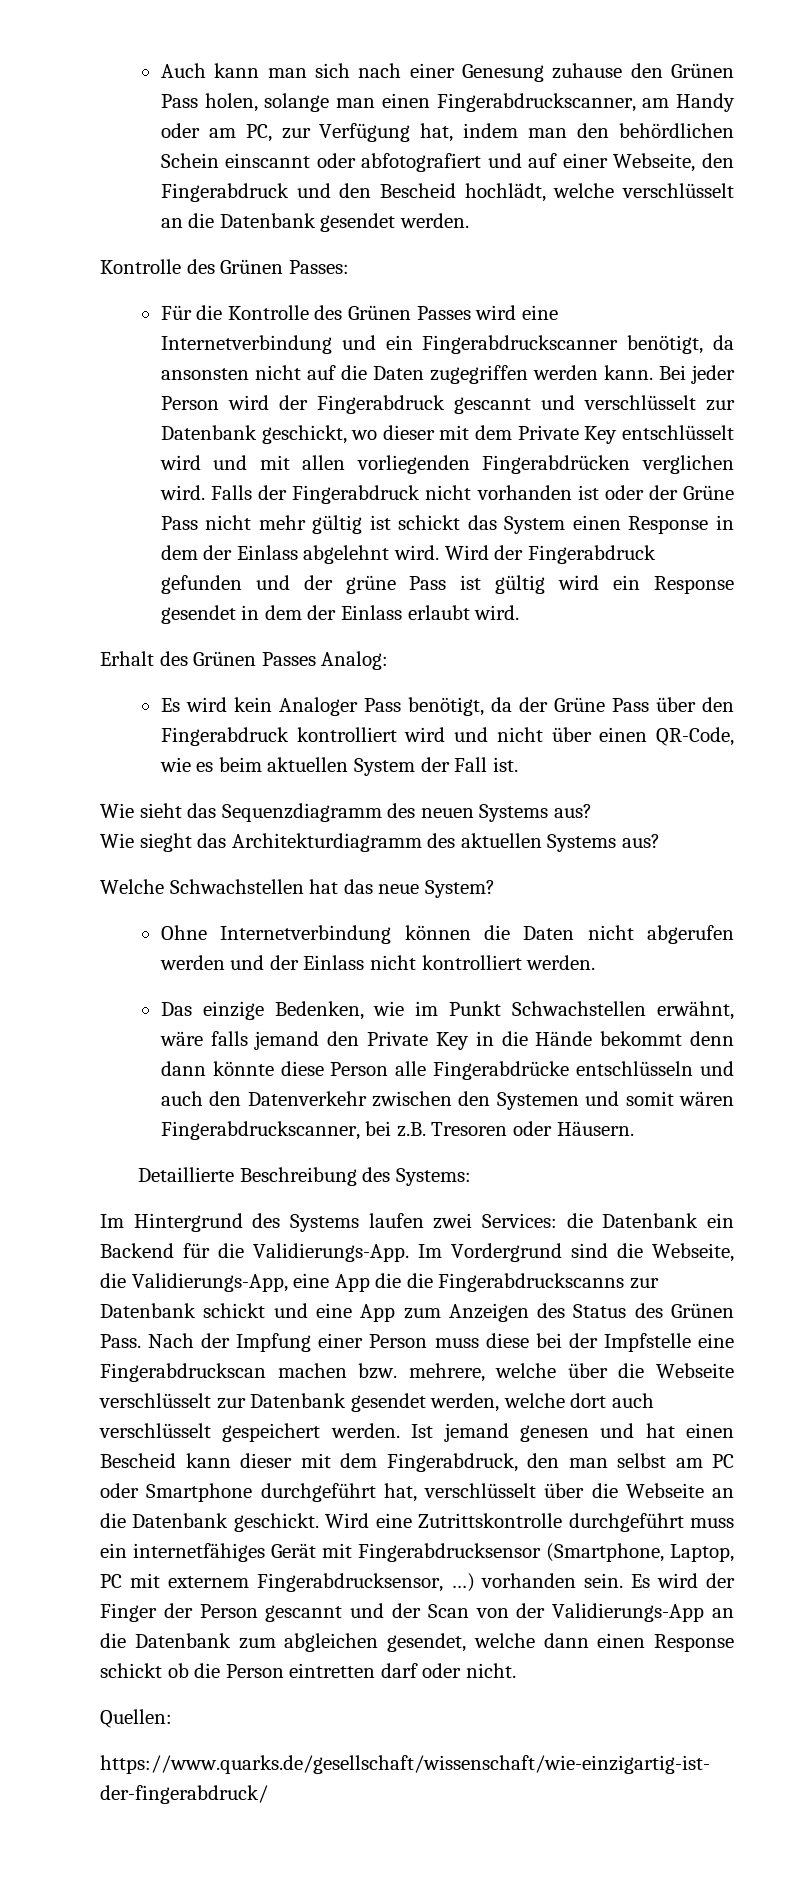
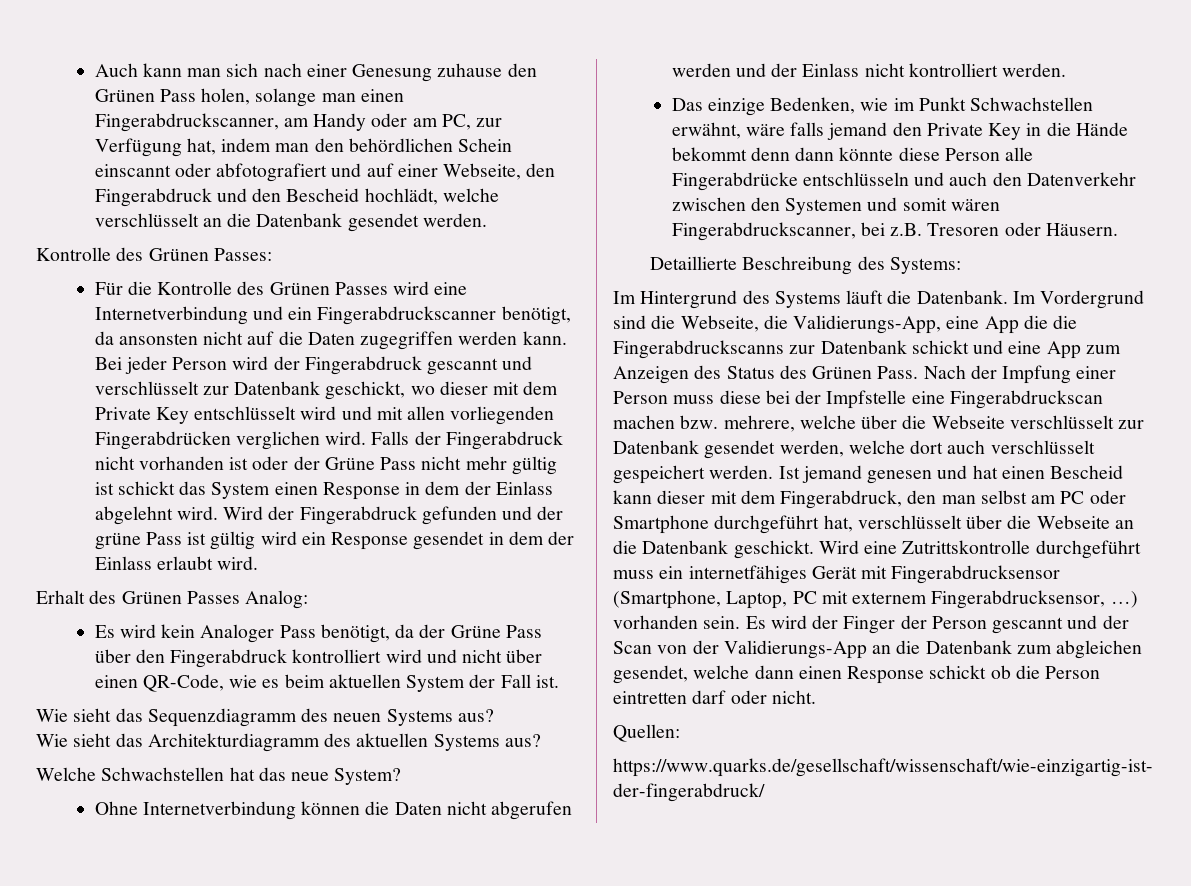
[139,833,192,852] sieght -> [73,733,112,747] sieht
[368,1213,735,1229] [100,1243,409,1262] laufen zwei Services: die Datenbank ein Backend für die Validierungs-App. -> [846,290,1008,304] läuft die Datenbank.

